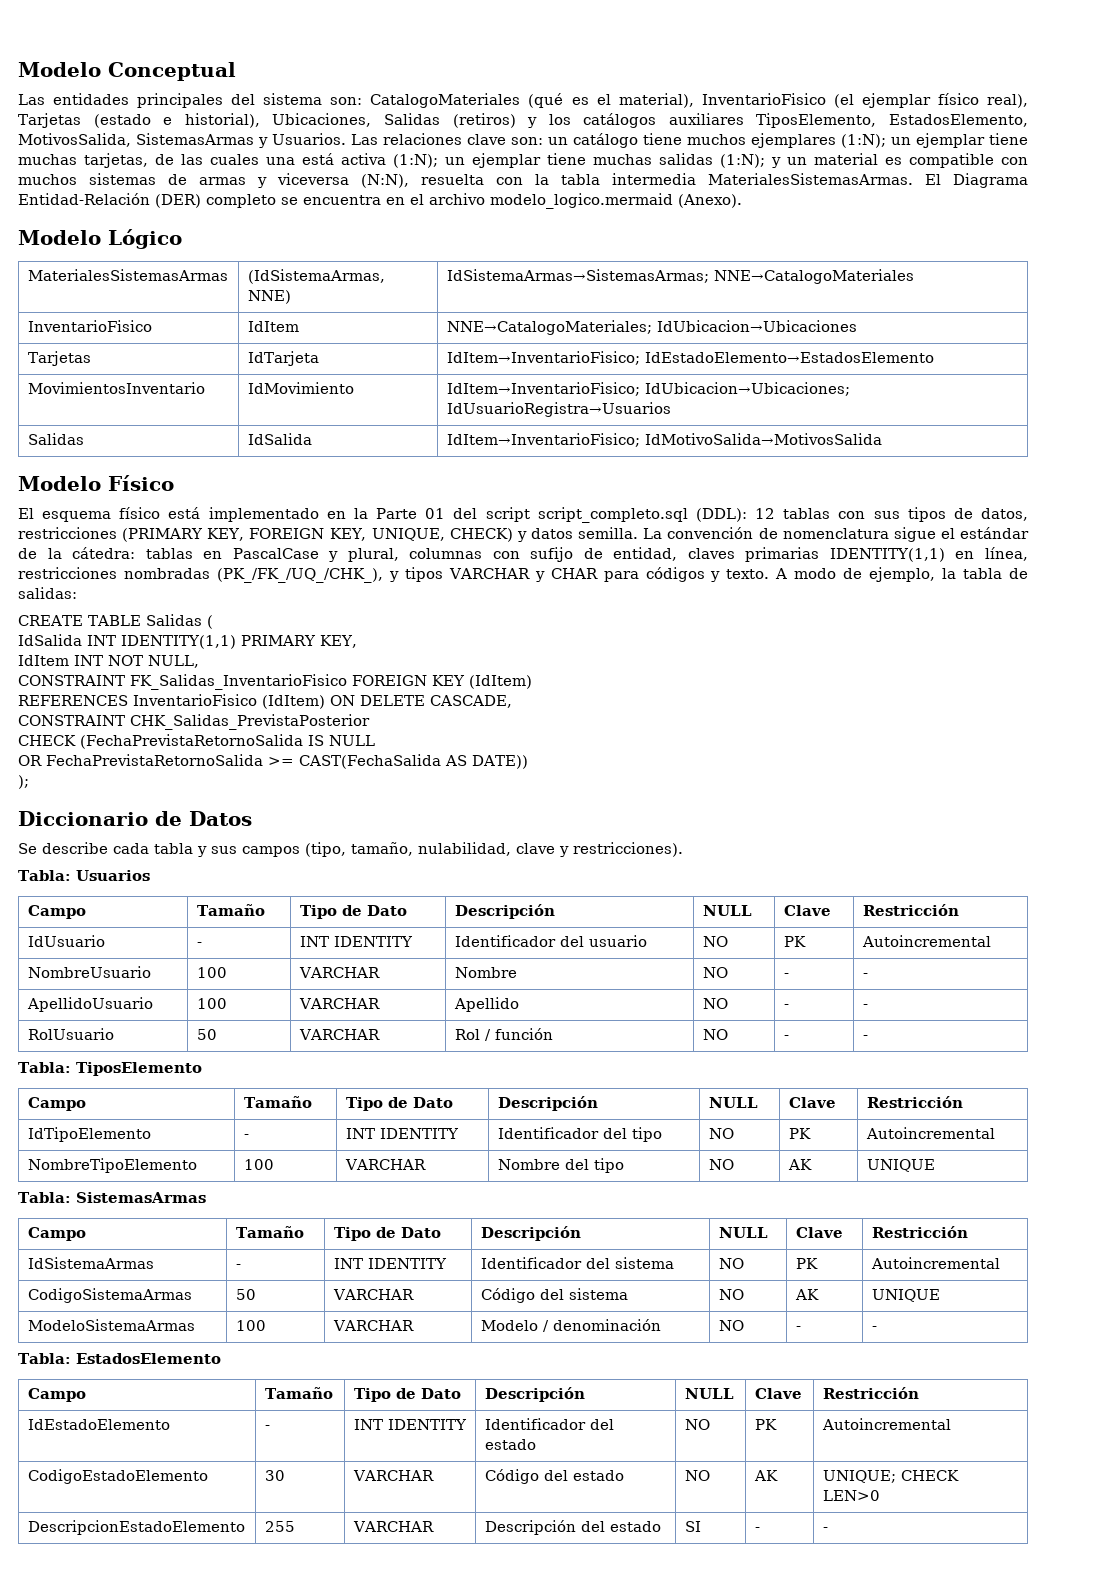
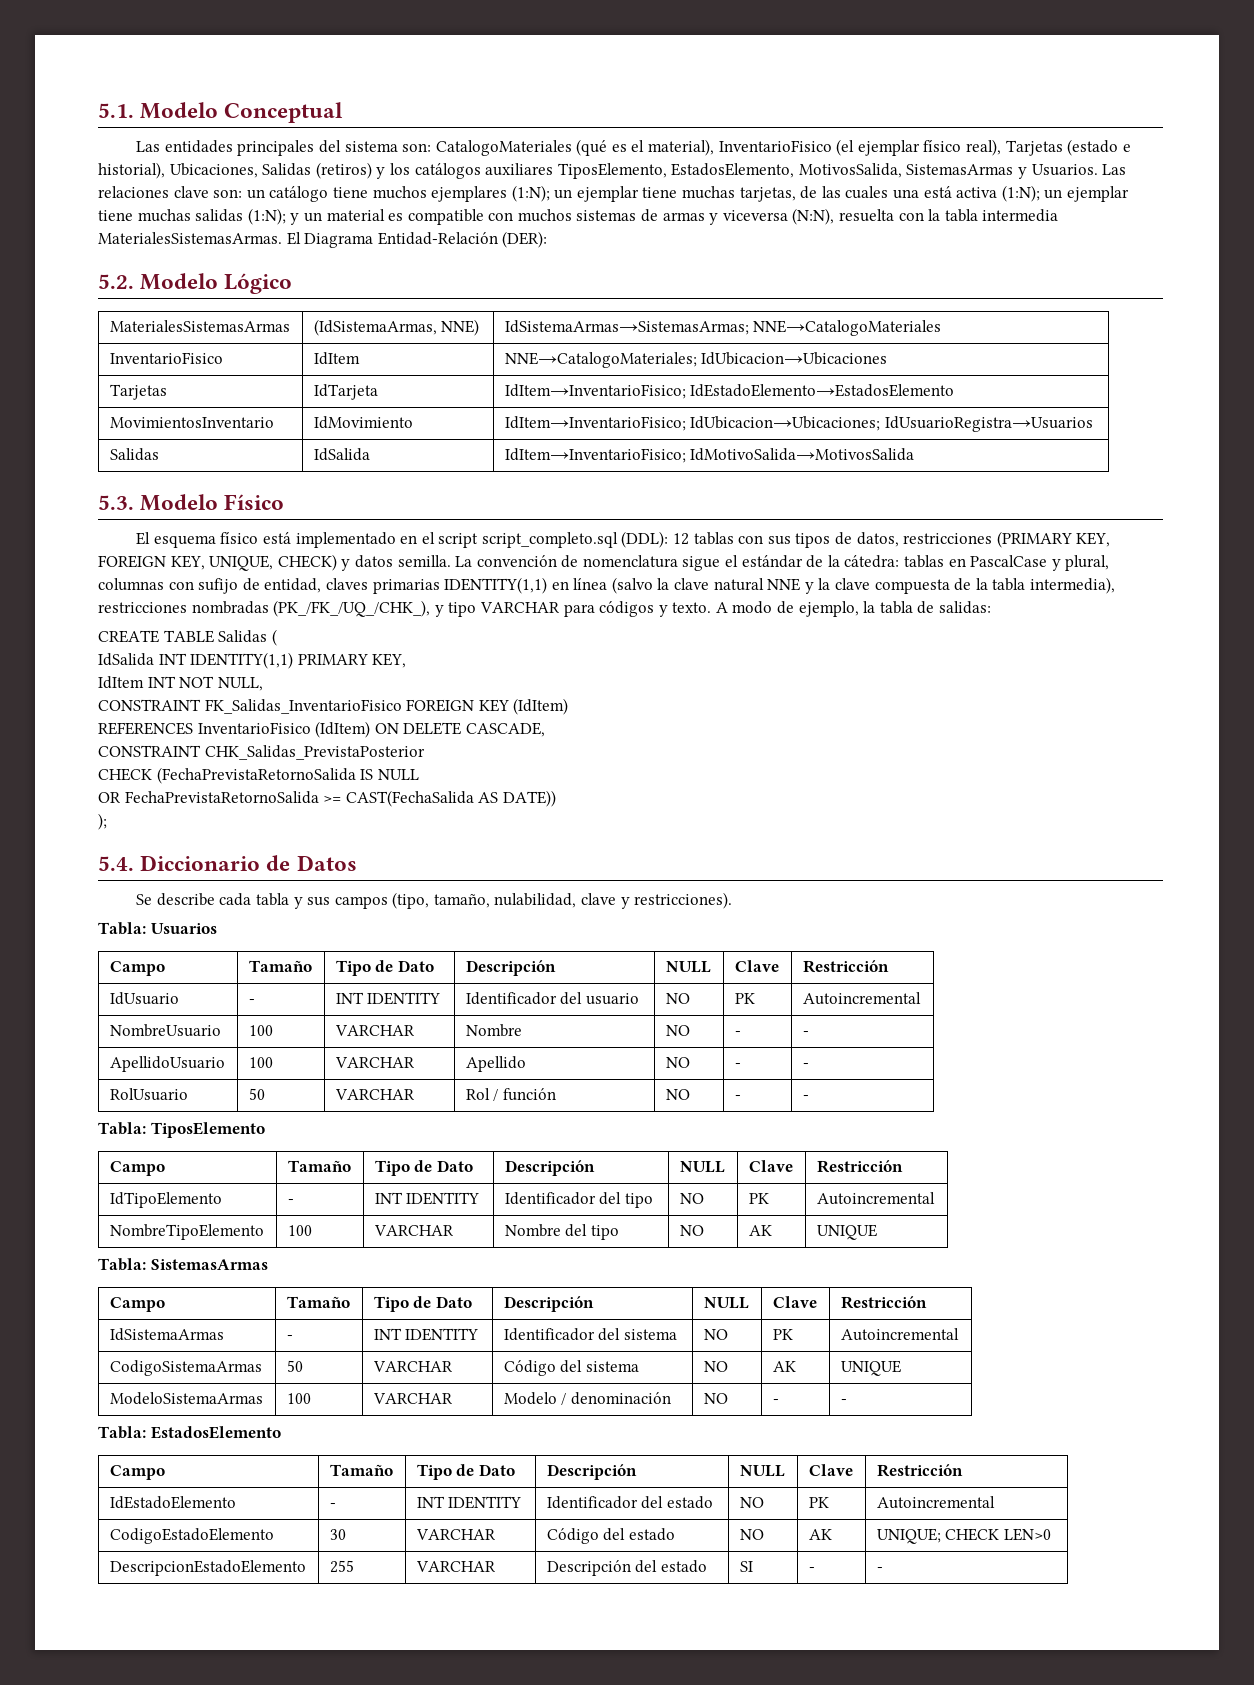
(18, 69) none -> [98,103,134,118] 5.1.
[155,193,742,209] (DER) completo se encuentra en el archivo modelo_logico.mermaid (Anexo). // -> [502,231,548,248] [98,274,134,289] (DER): // 5.2.
(882, 439) none -> [98,495,134,510] 5.3.
[353,508,478,519] la Parte 01 del -> [421,532,435,544] el
[984,547,1028,561] [18,567,598,583] línea, restricciones nombradas (PK_/FK_/UQ_/CHK_), y tipos VARCHAR y CHAR -> [573,577,1115,594] [98,600,560,617] línea (salvo la clave natural NNE y la clave compuesta de la tabla intermedia), restricciones nombradas (PK_/FK_/UQ_/CHK_), y tipo VARCHAR
(29, 782) none -> [98,856,134,871] 5.4.

